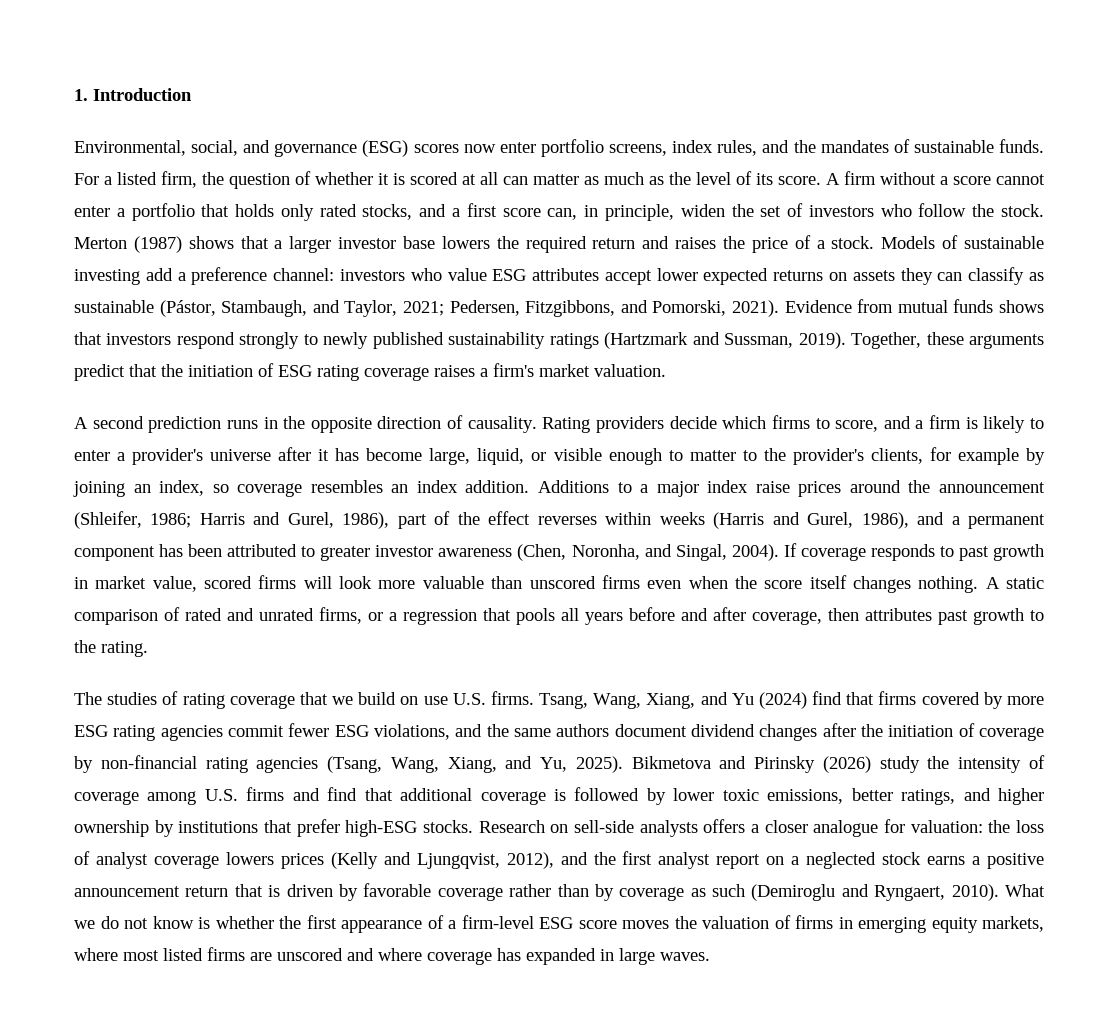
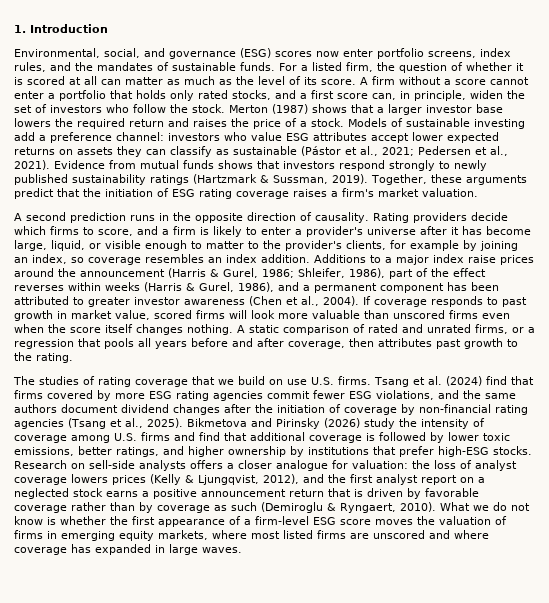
[159,300,727,317] (Pástor, Stambaugh, and Taylor, 2021; Pedersen, Fitzgibbons, and Pomorski, -> [301,146,508,156] (Pástor et al., 2021; Pedersen et al.,
[692,332,720,345] and -> [260,175,269,183] &
[74,511,334,529] (Shleifer, 1986; Harris and Gurel, -> [168,268,345,278] (Harris & Gurel, 1986; Shleifer,
[772,512,800,525] and -> [186,283,195,291] &
[517,544,727,561] (Chen, Noronha, and Singal, -> [249,296,319,306] (Chen et al.,
[539,692,754,709] Tsang, Wang, Xiang, and Yu -> [374,376,442,387] Tsang et al.
[327,756,568,773] (Tsang, Wang, Xiang, and Yu, -> [68,418,143,429] (Tsang et al.,
[383,852,411,865] and -> [185,475,194,483] &
[841,884,869,897] and -> [327,503,336,511] &

